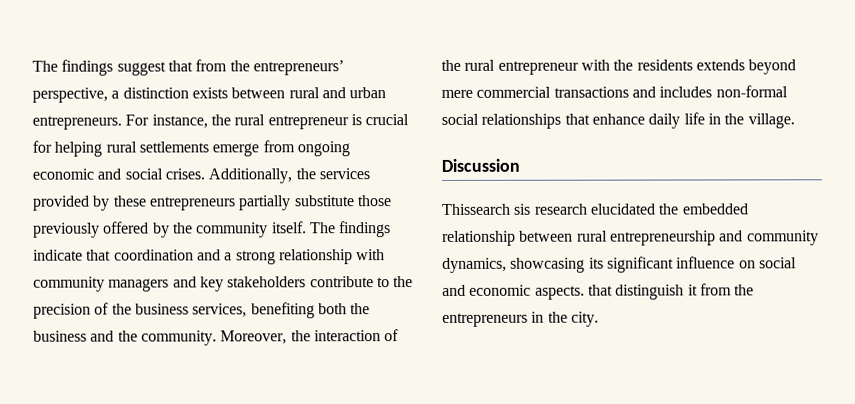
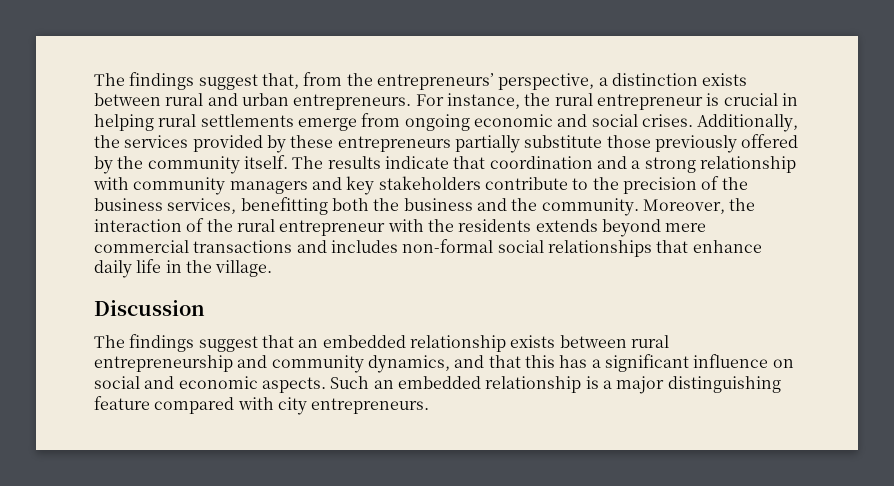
[32,59,193,76] The findings suggest that -> [94,72,299,90] The findings suggest that,
[32,140,52,153] for -> [781,93,798,106] in
[339,221,392,238] findings -> [327,156,381,169] results
[250,302,315,319] benefiting -> [240,197,328,215] benefitting
[442,203,749,215] [442,230,516,246] Thissearch sis research elucidated the embedded relationship -> [94,334,556,352] The findings suggest that an embedded relationship exists
[510,257,604,273] showcasing its -> [454,355,601,368] and that this has a
[587,283,755,300] [442,311,599,327] that distinguish it from the entrepreneurs in the city. -> [330,376,781,394] [94,396,430,415] Such an embedded relationship is a major distinguishing feature compared with city entrepreneurs.

